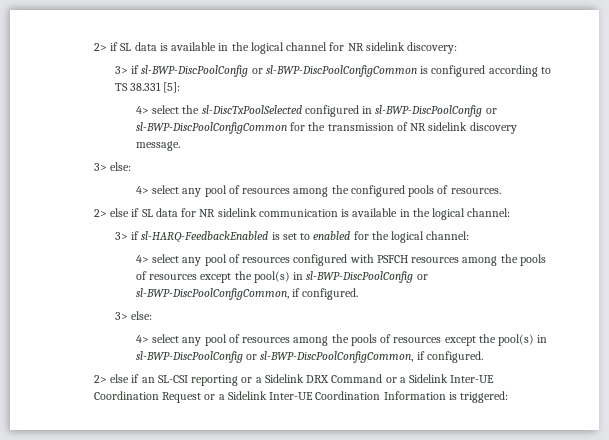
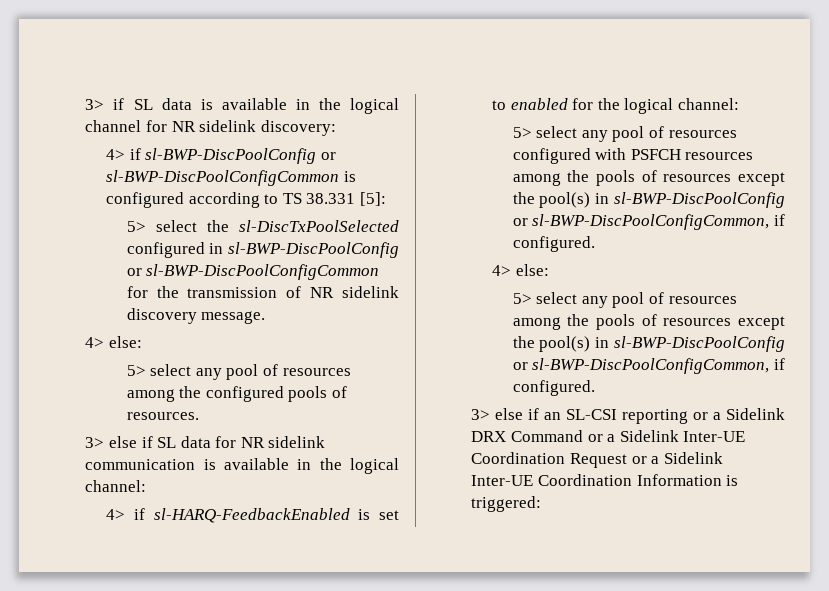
[93,43,107,51] 2> -> [85,99,105,110] 3>
[114,66,128,74] 3> -> [105,149,125,160] 4>
[135,106,149,114] 4> -> [126,221,146,232] 5>
[93,162,132,171] [135,186,149,194] 3> else: // 4> -> [85,336,142,348] [126,365,146,376] 4> else: // 5>
[93,209,107,217] 2> -> [85,437,105,448] 3>
[114,232,128,240] 3> -> [105,509,125,520] 4>
[135,255,149,263] 4> -> [512,127,532,138] 5>
[114,311,153,320] [135,335,149,343] 3> else: // 4> -> [491,264,549,276] [512,293,532,304] 4> else: // 5>
[93,375,107,383] 2> -> [471,409,491,420] 3>

